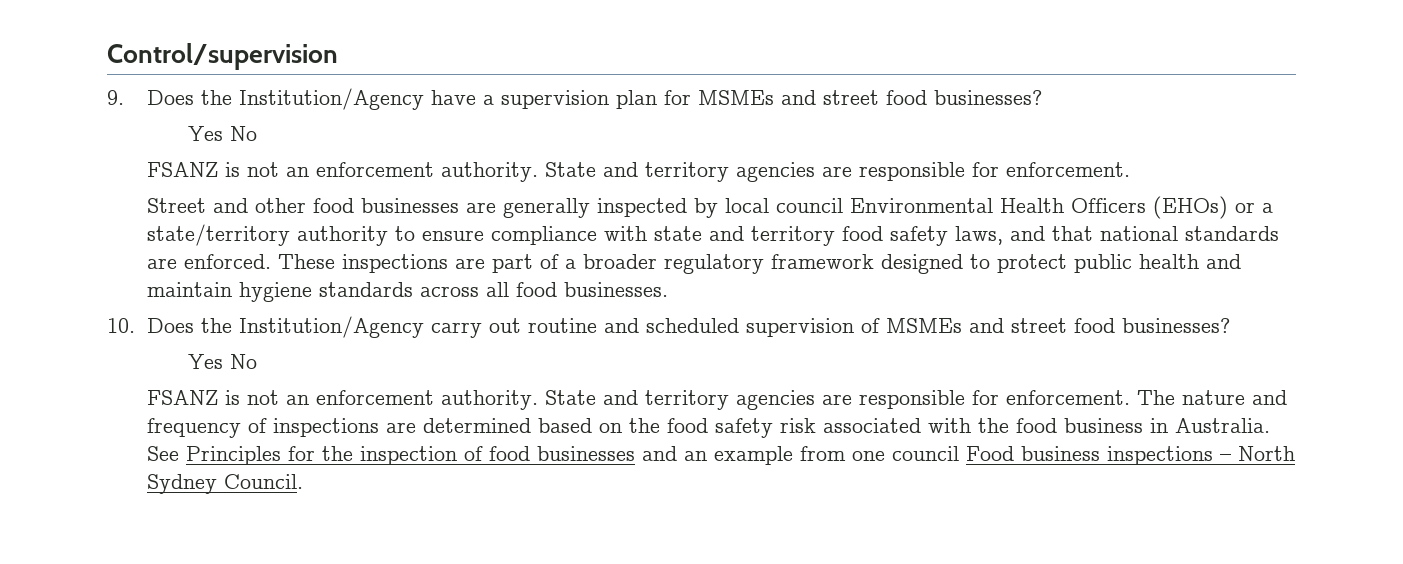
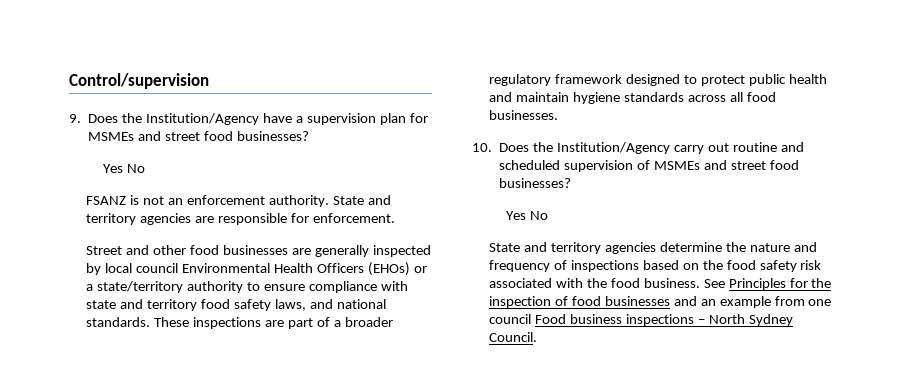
[1052,226,1280,241] [147,254,272,269] that national standards are enforced. -> [336,299,386,309] [86,317,151,327] national standards.
[147,390,1176,410] FSANZ is not an enforcement authority. State and territory agencies are responsible for enforcement. The -> [489,242,746,254] State and territory agencies determine the
[386,418,532,433] are determined -> (639, 266) none
[1064,418,1271,433] business in Australia. -> [643,278,700,288] business.

